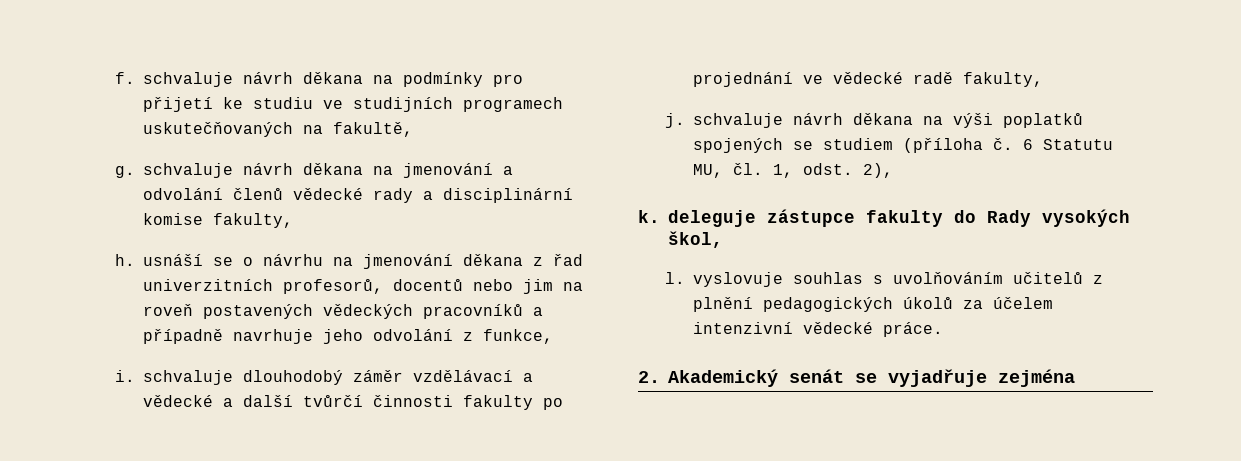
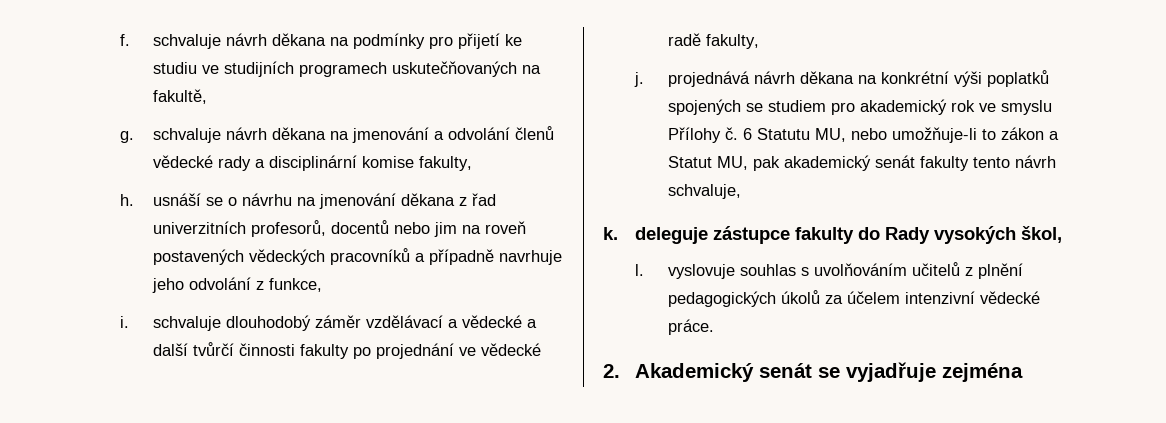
[693,113,944,128] schvaluje návrh děkana na -> [667,71,949,87] projednává návrh děkana na konkrétní
[903,138,1114,153] [693,163,894,178] (příloha č. 6 Statutu MU, čl. 1, odst. 2), -> [830,99,1052,115] [667,127,1059,143] [667,155,1056,171] [667,184,741,199] pro akademický rok ve smyslu Přílohy č. 6 Statutu MU, nebo umožňuje-li to zákon a Statut MU, pak akademický senát fakulty tento návrh schvaluje,

